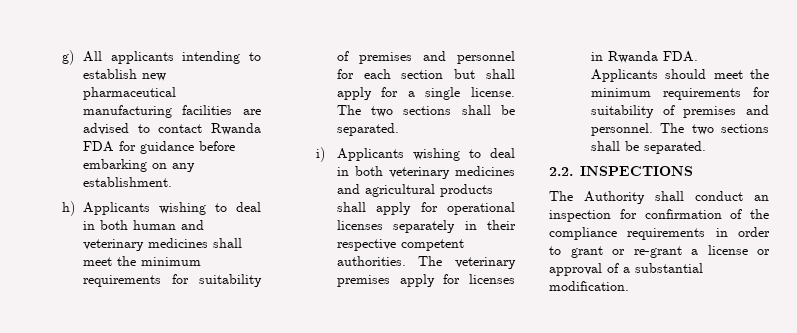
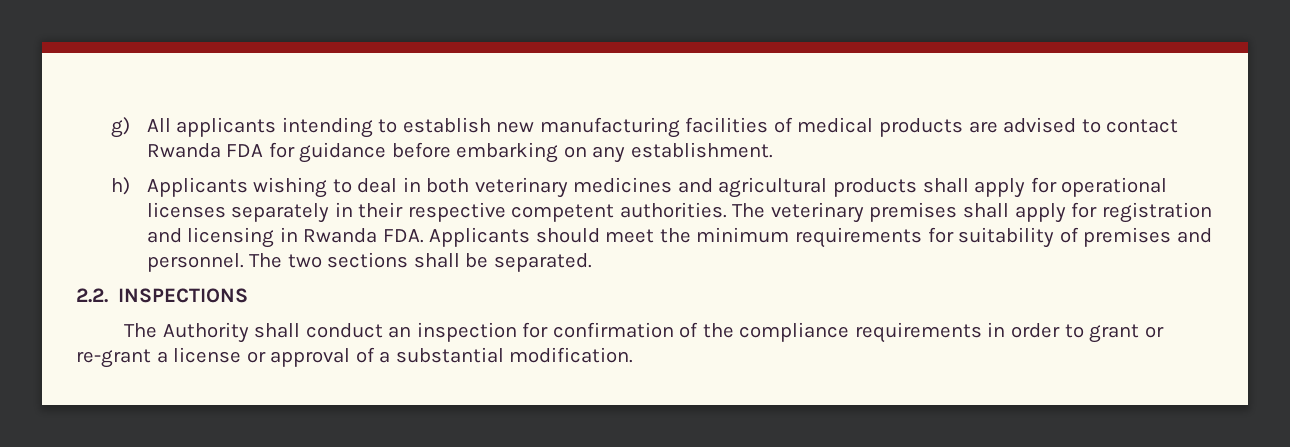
[82,87,176,100] pharmaceutical -> (535, 127) none
(233, 110) none -> [773,117,964,137] of medical products
[132,220,204,230] [82,238,242,251] [82,256,201,266] [82,274,262,287] [336,51,515,64] [336,69,515,79] [336,87,515,100] [336,105,515,117] [336,123,399,136] [315,147,515,162] [336,166,383,176] human and veterinary medicines shall meet the minimum requirements for suitability of premises and personnel for each section but shall apply for a single license. The two sections shall be separated. // i) Applicants wishing to deal in both -> (470, 185) none
[399,274,515,287] apply for licenses -> [963,202,1212,223] [146,227,275,248] shall apply for registration and licensing

